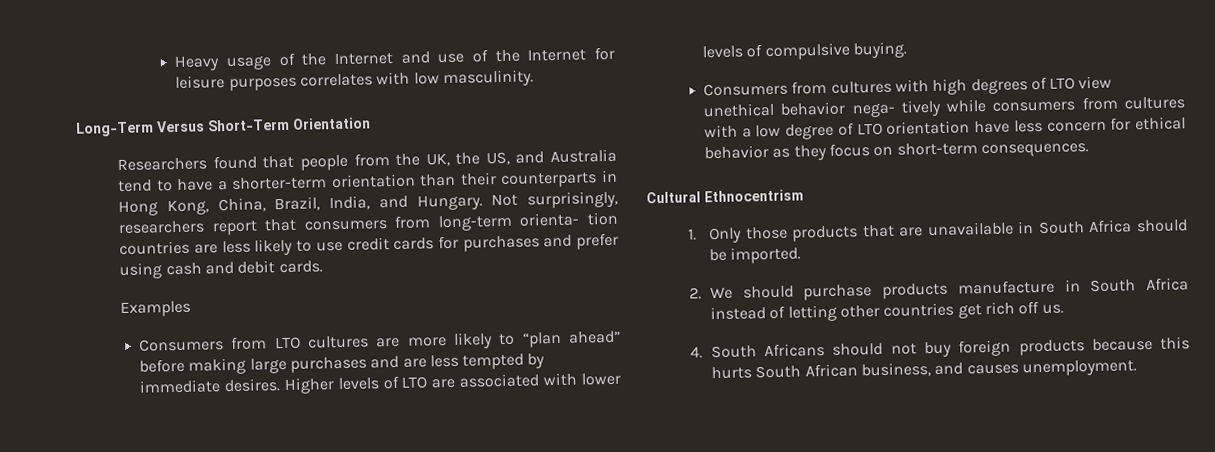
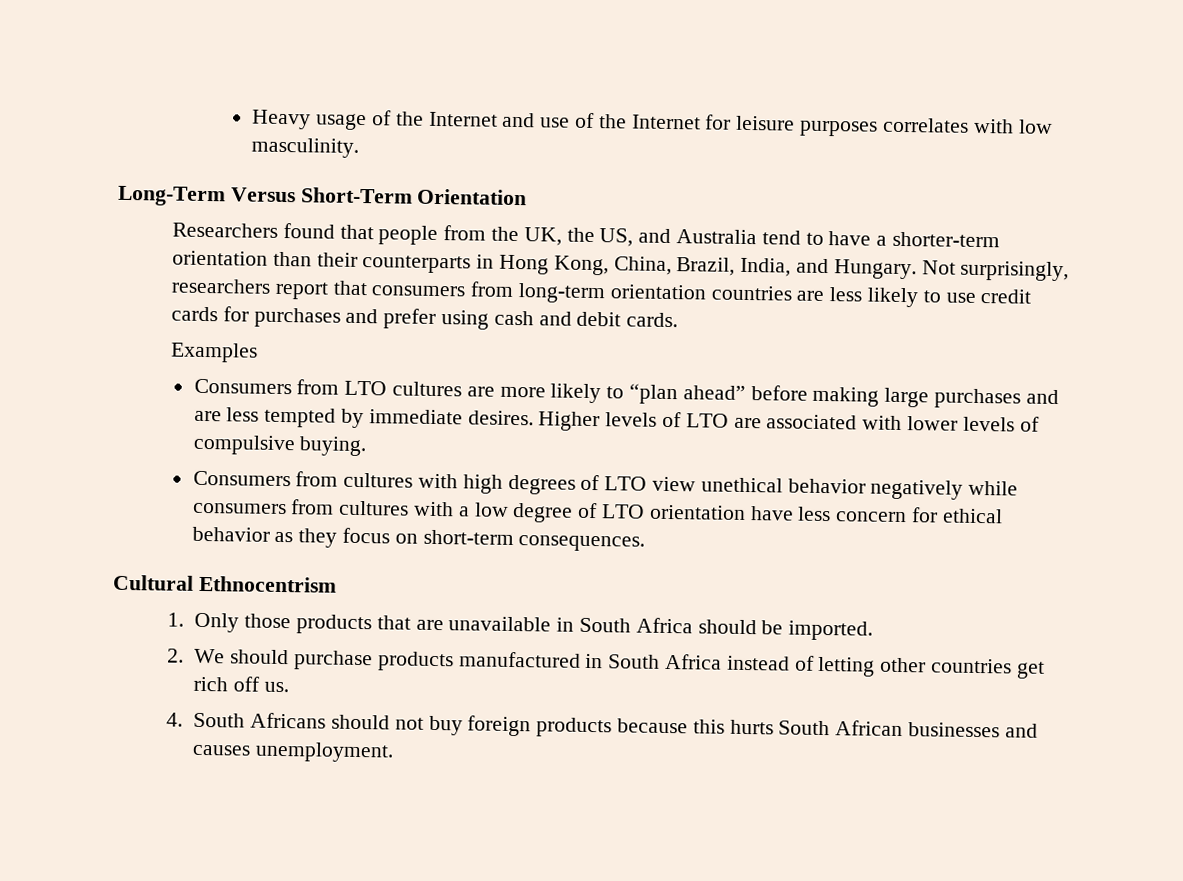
[519,211,619,227] orienta- tion -> [609,284,707,300] orientation
[851,99,942,118] nega- tively -> [870,479,964,500] negatively
[957,279,1055,295] manufacture -> [458,651,581,668] manufactured
[860,362,931,378] business, -> [907,722,1000,738] businesses

